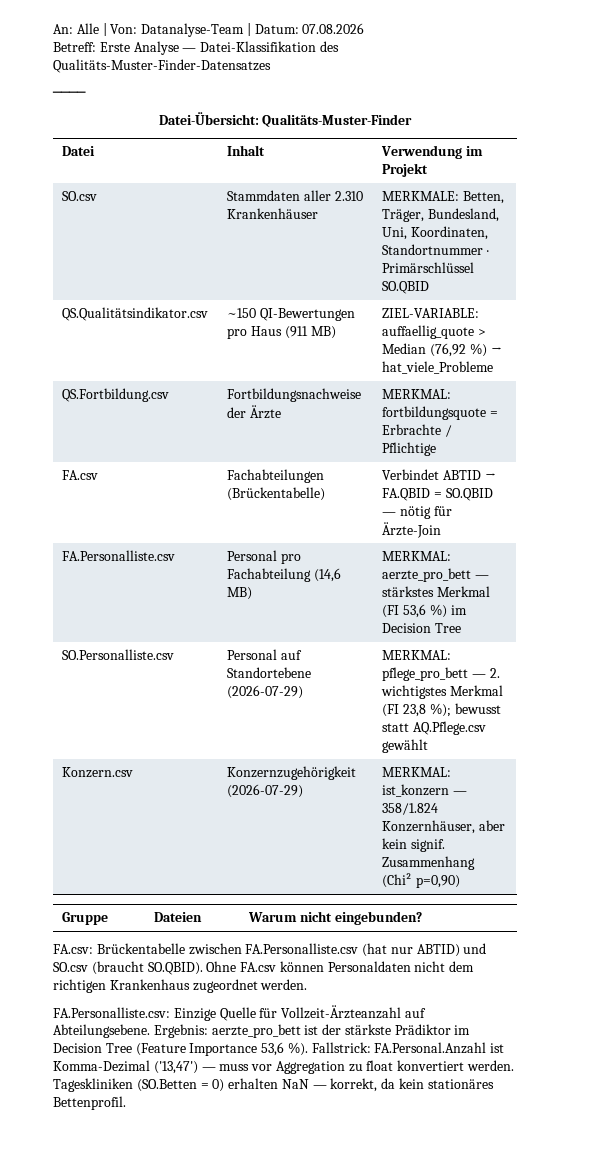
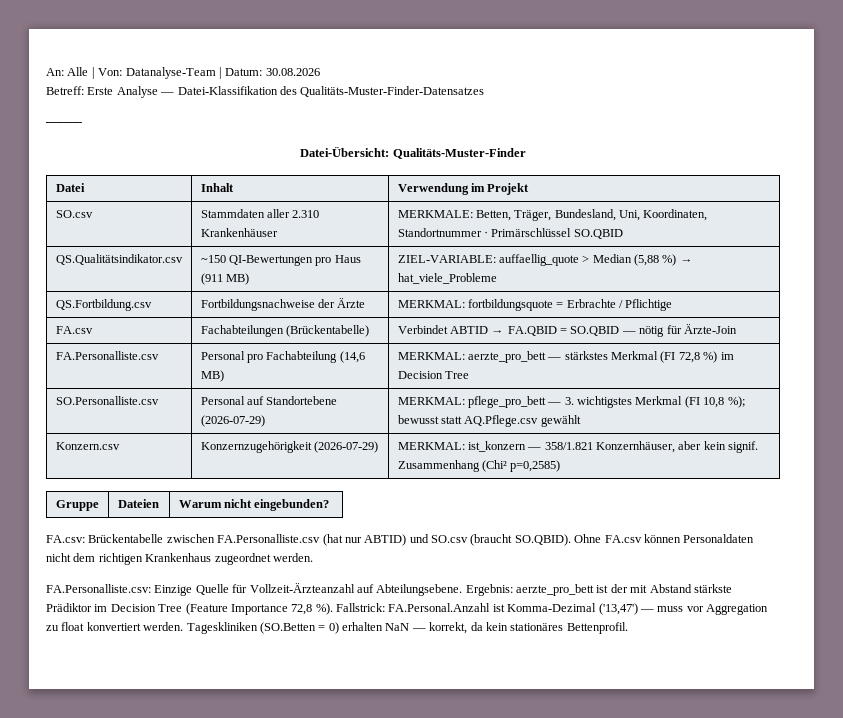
[302,23,365,34] 07.08.2026 -> [265,68,320,76] 30.08.2026
[429,343,466,357] (76,92 -> [633,254,659,266] (5,88
[402,604,426,618] 53,6 -> [678,352,700,363] 72,8
[489,668,500,678] 2. -> [564,397,574,405] 3.
[402,704,426,717] 23,8 -> [703,397,725,408] 10,8
[382,803,439,815] 358/1.824 -> [544,442,593,450] 358/1.821
[415,875,460,888] p=0,90) -> [510,460,561,472] p=0,2585)
(342, 1029) none -> [630,584,692,593] mit Abstand
[261,1042,285,1056] 53,6 -> [291,604,313,615] 72,8

